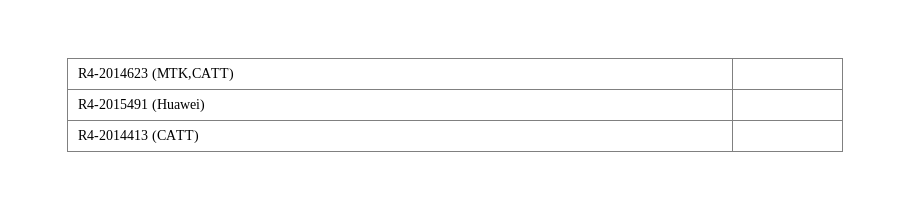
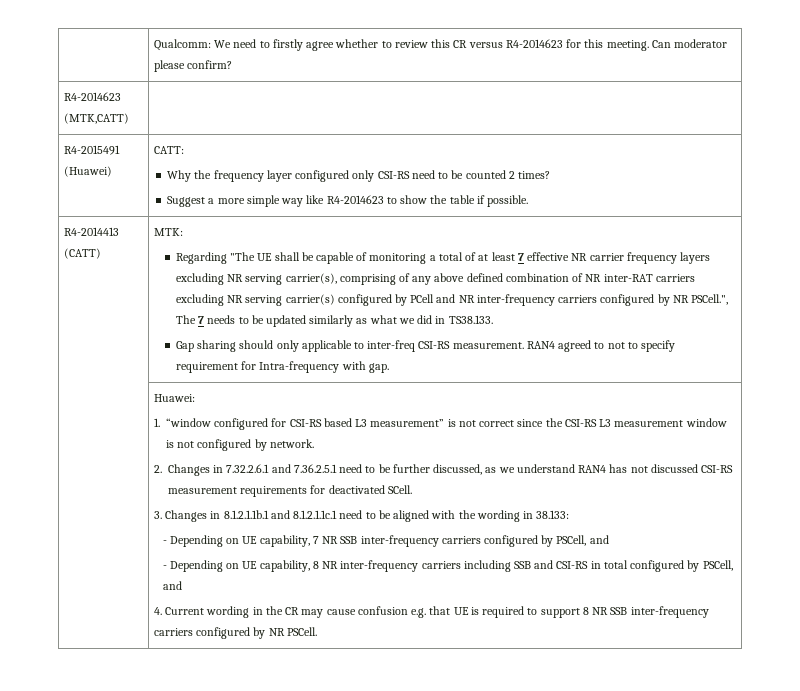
[78,68,235,81] [78,99,206,112] [78,130,200,143] R4-2014623 (MTK,CATT) | // R4-2015491 (Huawei) | // R4-2014413 (CATT) | -> [153,39,728,51] [153,60,233,72] [63,92,121,101] [63,113,129,124] [63,145,120,155] [63,166,112,177] [153,146,184,154] [167,170,551,182] [167,195,529,207] [63,227,119,236] [63,248,101,259] [153,228,183,236] [175,252,711,264] [175,273,695,285] [175,294,729,306] [175,315,493,327] [175,340,676,352] [175,361,389,373] [153,394,195,402] [153,418,727,430] [165,439,314,451] [153,464,734,476] [167,485,412,497] [153,510,570,522] [162,535,609,547] [162,560,733,572] [162,581,182,590] [153,606,709,618] [153,627,317,639] | Qualcomm: We need to firstly agree whether to review this CR versus R4-2014623 for this meeting. Can moderator please confirm? // R4-2014623 (MTK,CATT) | // R4-2015491 (Huawei) | CATT: // Why the frequency layer configured only CSI-RS need to be counted 2 times? // Suggest a more simple way like R4-2014623 to show the table if possible. // R4-2014413 (CATT) | MTK: // Regarding "The UE shall be capable of monitoring a total of at least 7 effective NR carrier frequency layers excluding NR serving carrier(s), comprising of any above defined combination of NR inter-RAT carriers excluding NR serving carrier(s) configured by PCell and NR inter-frequency carriers configured by NR PSCell.", The 7 needs to be updated similarly as what we did in TS38.133. // Gap sharing should only applicable to inter-freq CSI-RS measurement. RAN4 agreed to not to specify requirement for Intra-frequency with gap. // | Huawei: // 1. “window configured for CSI-RS based L3 measurement” is not correct since the CSI-RS L3 measurement window is not configured by network. // 2. Changes in 7.32.2.6.1 and 7.36.2.5.1 need to be further discussed, as we understand RAN4 has not discussed CSI-RS measurement requirements for deactivated SCell. // 3. Changes in 8.1.2.1.1b.1 and 8.1.2.1.1c.1 need to be aligned with the wording in 38.133: // - Depending on UE capability, 7 NR SSB inter-frequency carriers configured by PSCell, and // - Depending on UE capability, 8 NR inter-frequency carriers including SSB and CSI-RS in total configured by PSCell, and // 4. Current wording in the CR may cause confusion e.g. that UE is required to support 8 NR SSB inter-frequency carriers configured by NR PSCell.

